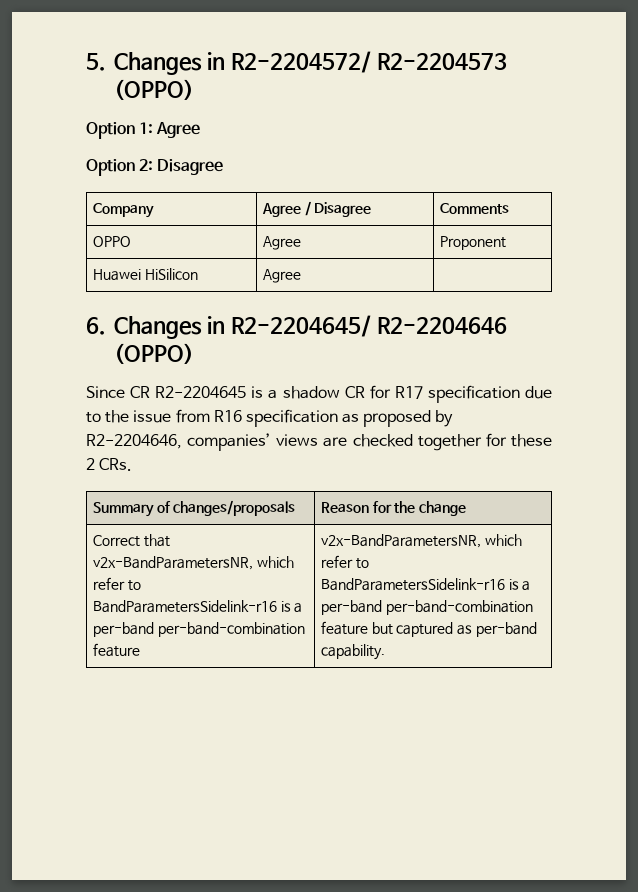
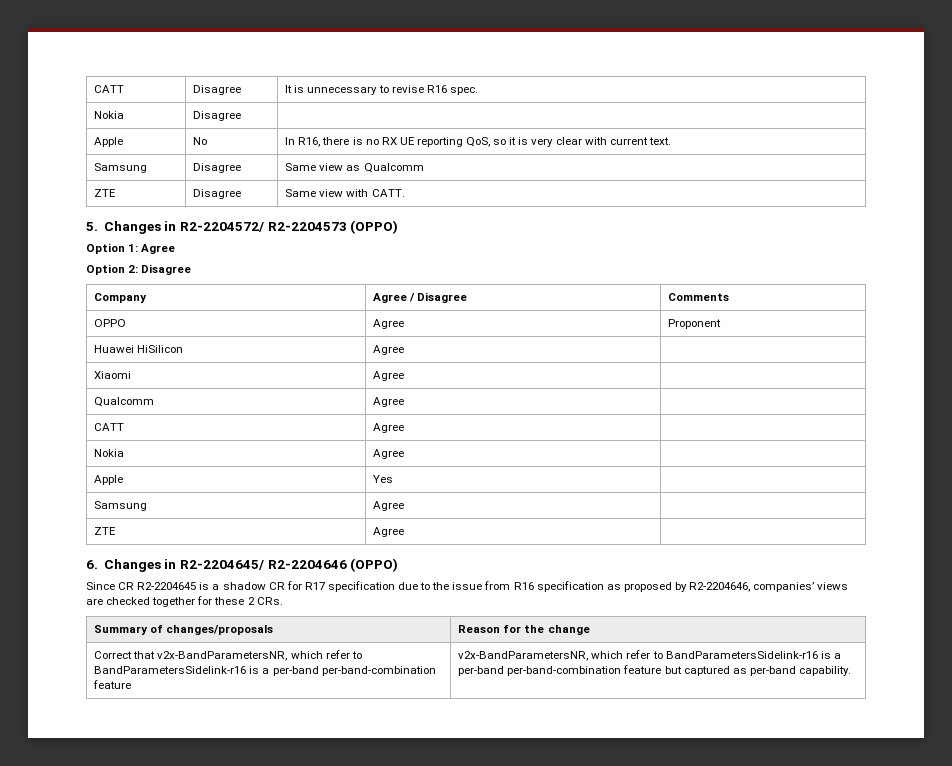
(86, 62) none -> [94,85,125,93] [193,85,242,95] [285,85,478,95] [94,111,125,119] [193,111,242,121] [94,137,124,147] [193,137,208,145] [285,137,671,147] [94,163,148,173] [193,163,242,173] [285,163,424,173] [94,189,117,197] [193,189,242,199] [285,189,405,197] CATT | Disagree | It is unnecessary to revise R16 spec. // Nokia | Disagree | // Apple | No | In R16, there is no RX UE reporting QoS, so it is very clear with current text. // Samsung | Disagree | Same view as Qualcomm // ZTE | Disagree | Same view with CATT. //
(301, 276) none -> [94,371,132,379] [373,371,405,381] [94,397,155,407] [373,397,405,407] [94,423,125,431] [373,423,405,433] [94,449,125,457] [373,449,405,459] [94,475,124,485] [373,475,394,483] [94,501,148,511] [373,501,405,511] [94,527,117,535] [373,527,405,537] // Xiaomi | Agree | // Qualcomm | Agree | // CATT | Agree | // Nokia | Agree | // Apple | Yes | // Samsung | Agree | // ZTE | Agree |

